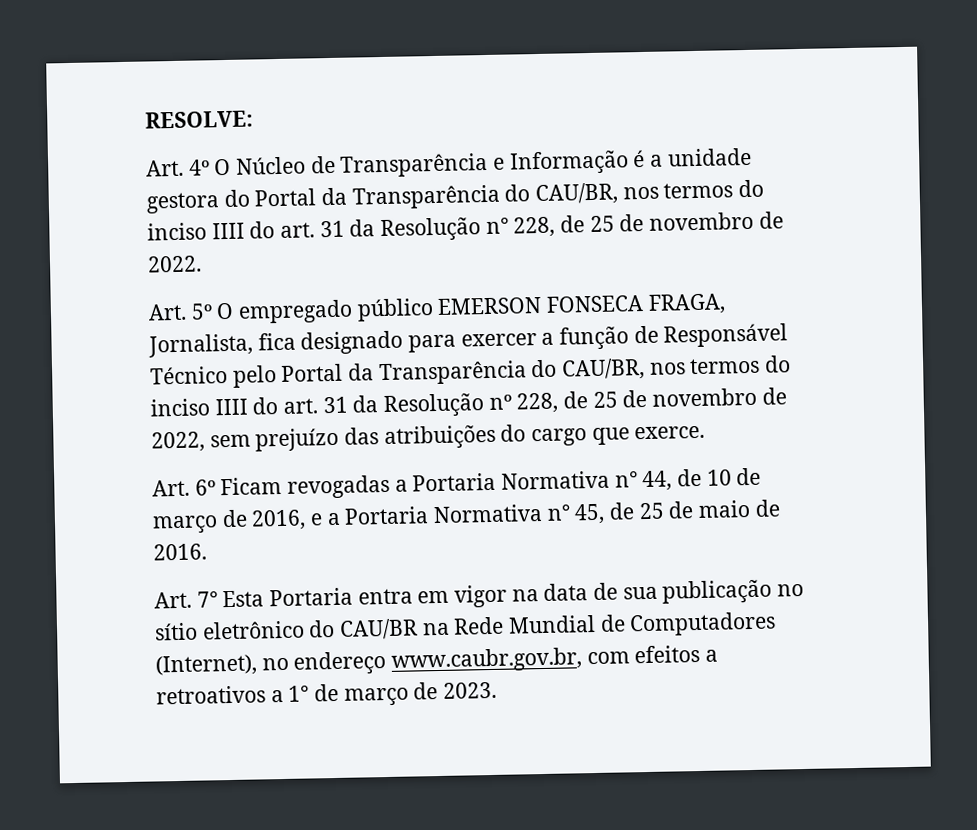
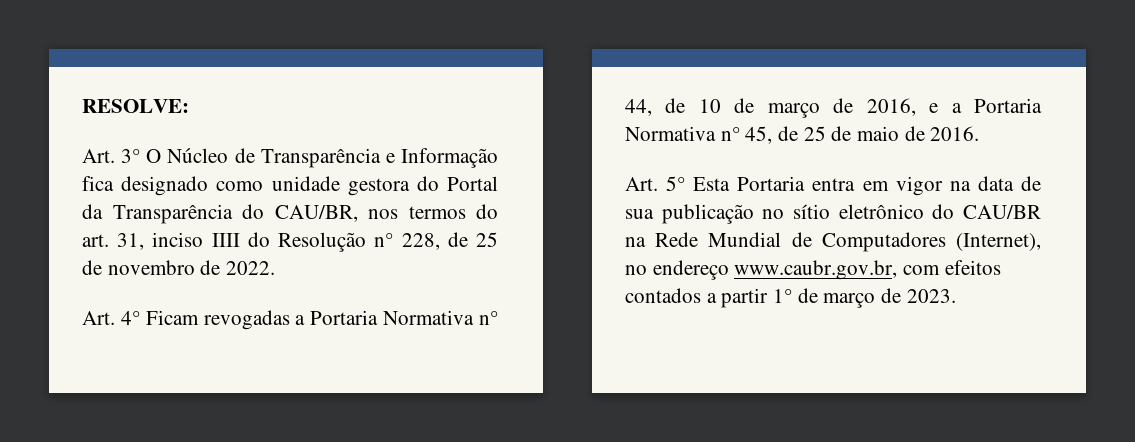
[188,159,210,176] 4º -> [121,149,141,163] 3°
[632,149,664,168] é a -> [82,176,264,196] fica designado como
[147,219,376,241] inciso IIII do art. 31 da -> [82,232,270,250] art. 31, inciso IIII do
[190,293,726,324] [148,323,789,358] [150,355,792,388] [150,387,787,419] [151,424,706,453] [152,479,216,497] 5º O empregado público EMERSON FONSECA FRAGA, Jornalista, fica designado para exercer a função de Responsável Técnico pelo Portal da Transparência do CAU/BR, nos termos do inciso IIII do art. 31 da Resolução nº 228, de 25 de novembro de 2022, sem prejuízo das atribuições do cargo que exerce. // Art. 6º -> [120,311,140,325] 4°
[196,591,218,608] 7° -> [666,176,686,191] 5°
[705,649,719,662] [156,685,284,705] a retroativos a -> [625,288,769,308] contados a partir

